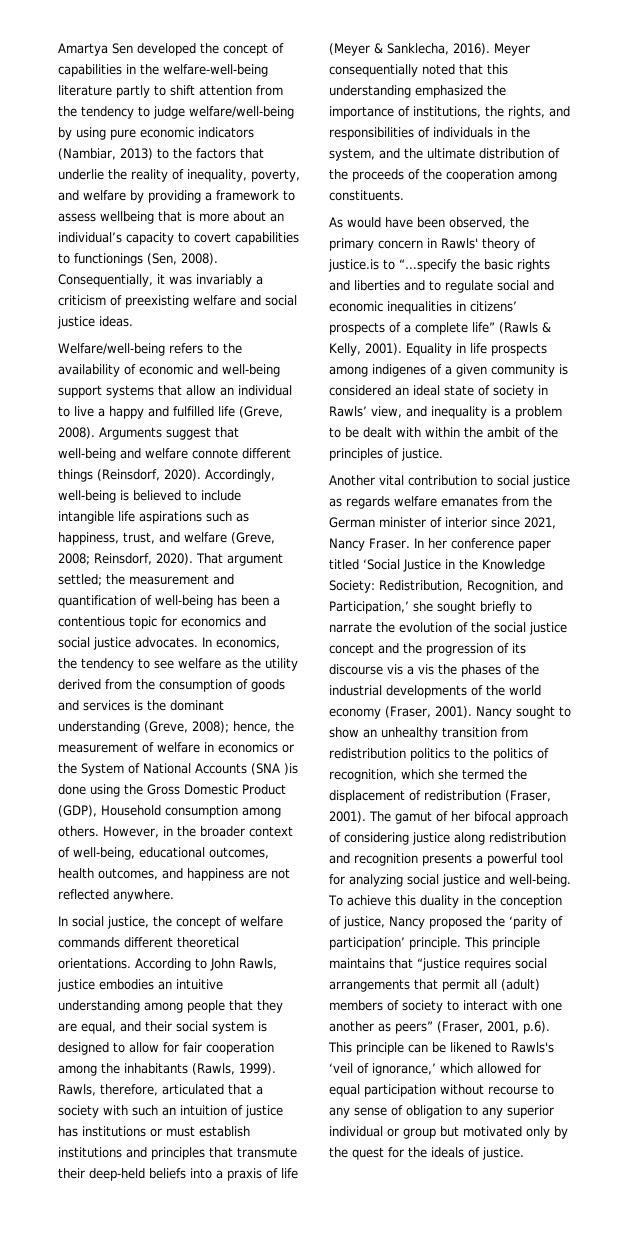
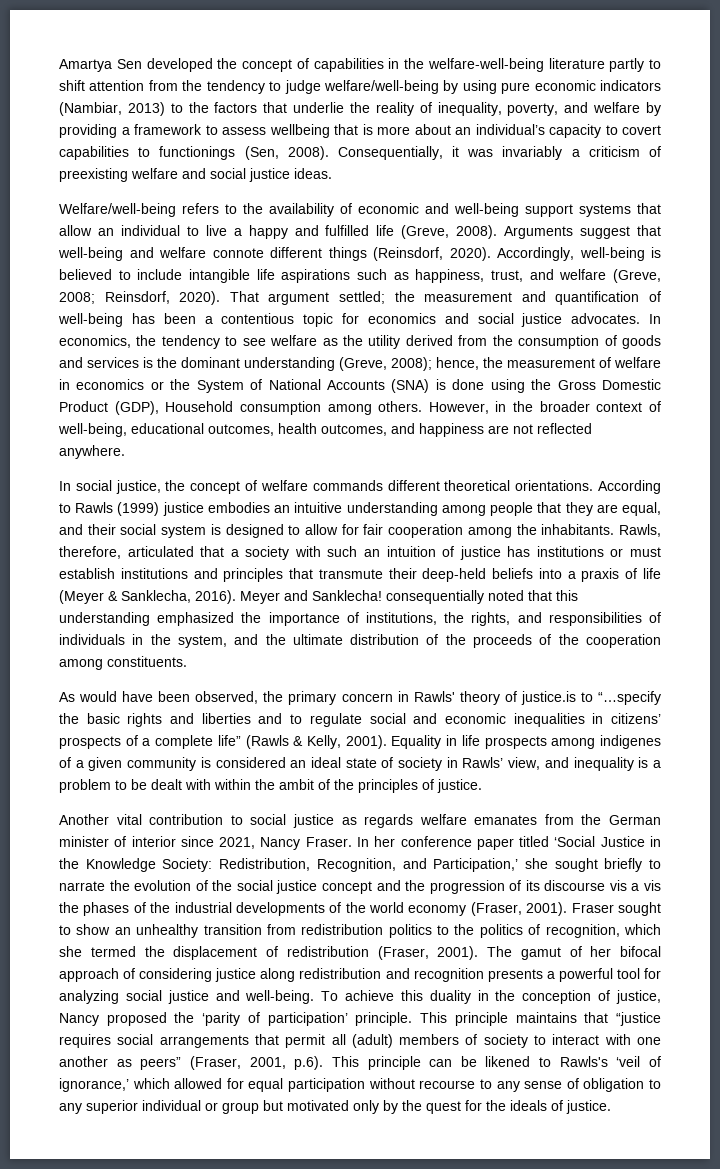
[251,763,298,775] (SNA )is -> [391,379,446,393] (SNA) is
[210,958,277,971] John Rawls, -> [75,502,160,516] Rawls (1999)
[124,1063,276,1075] inhabitants (Rawls, 1999). -> [541,524,615,535] inhabitants.
(530, 49) none -> [284,590,382,601] and Sanklecha!
[476,706,512,719] Nancy -> [571,903,614,913] Fraser

